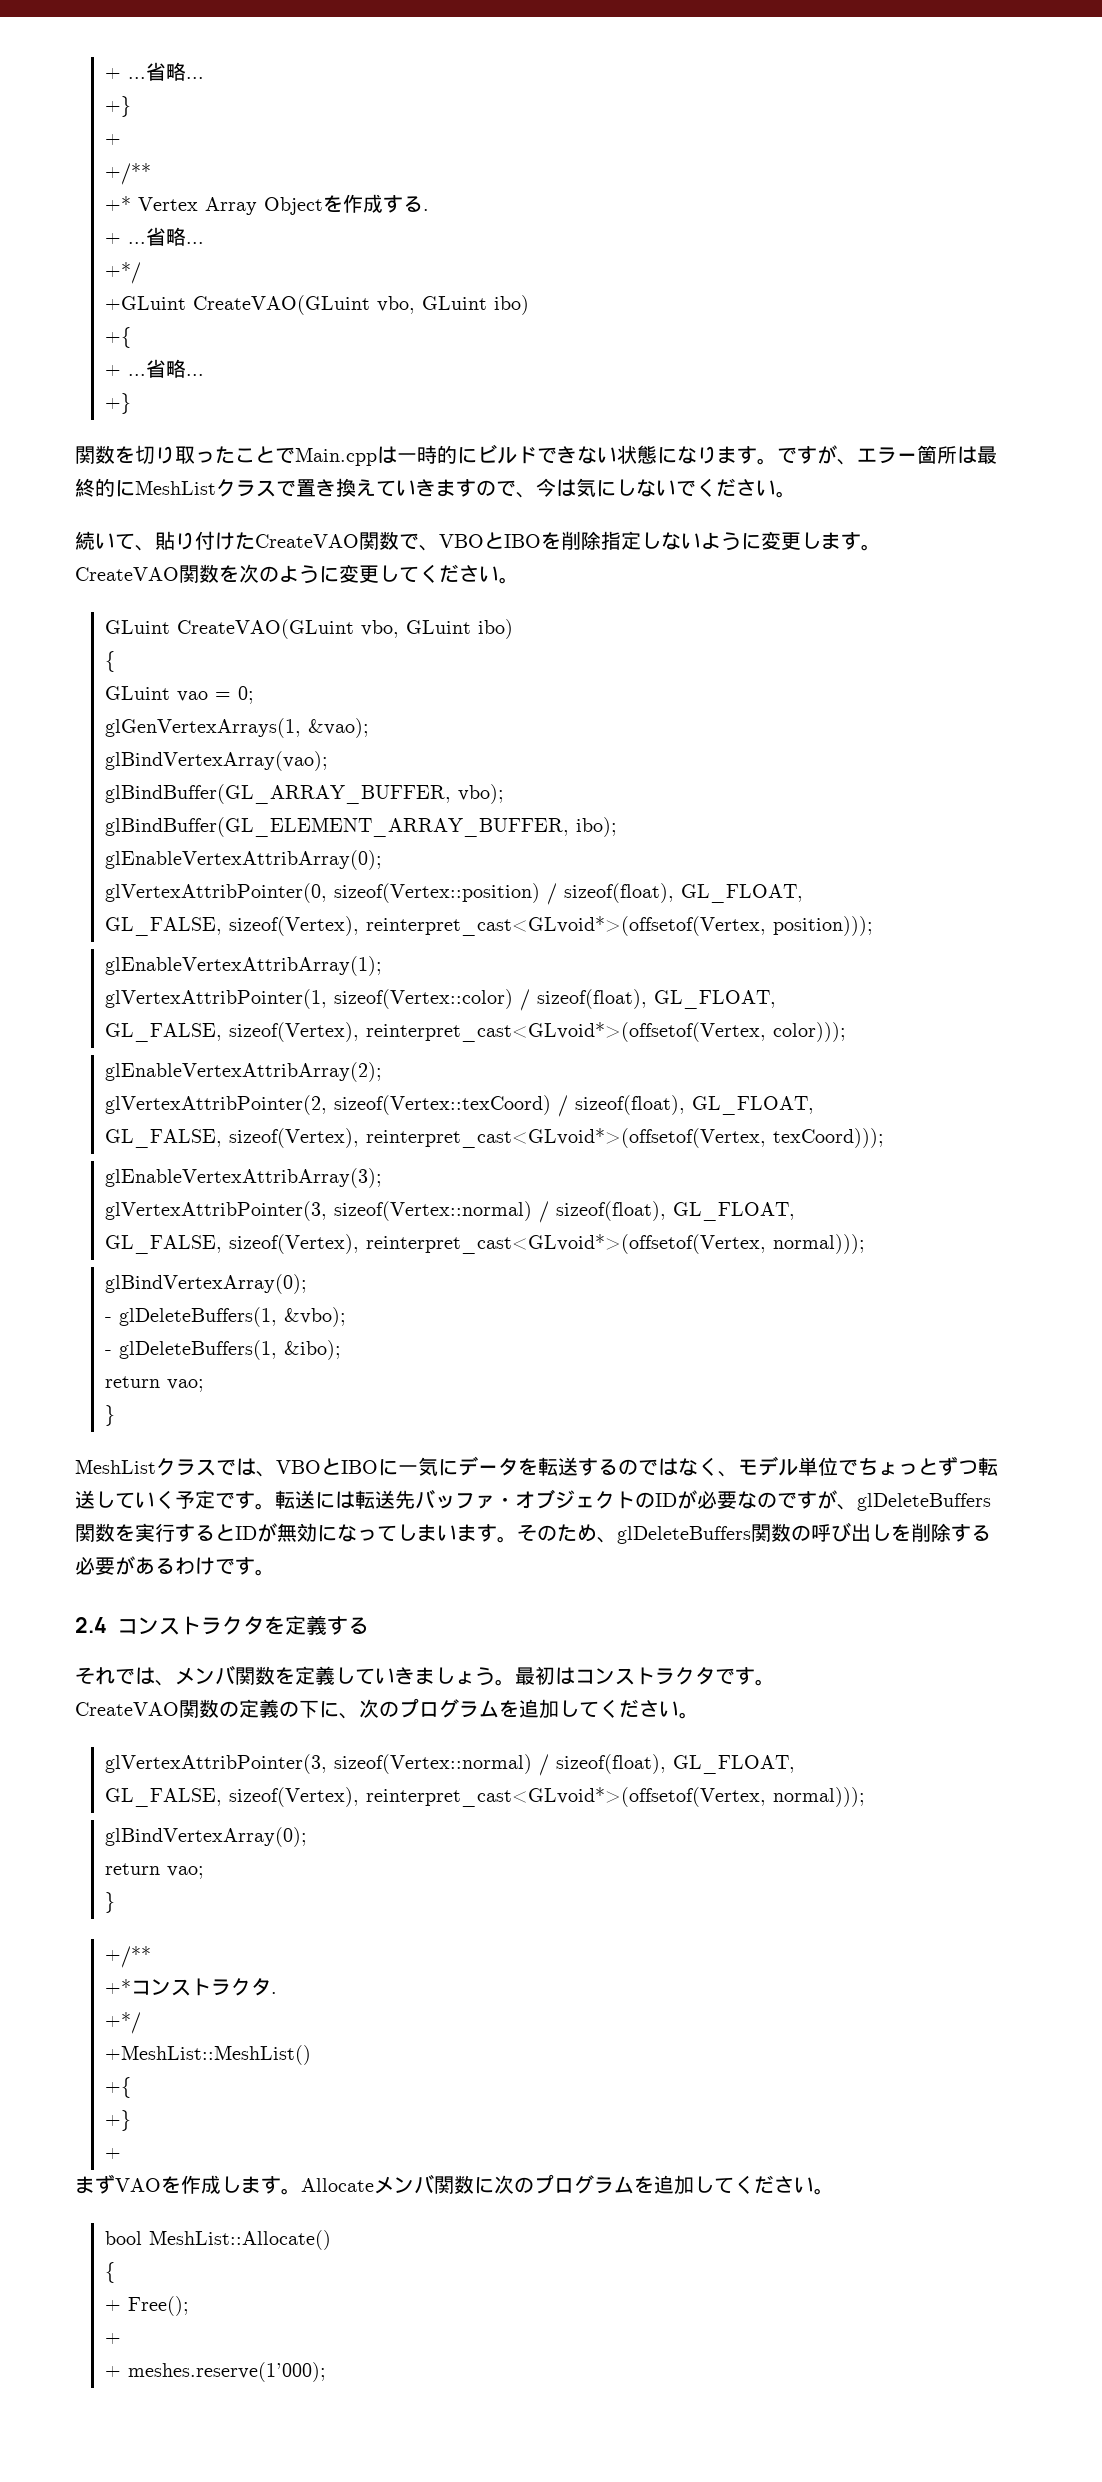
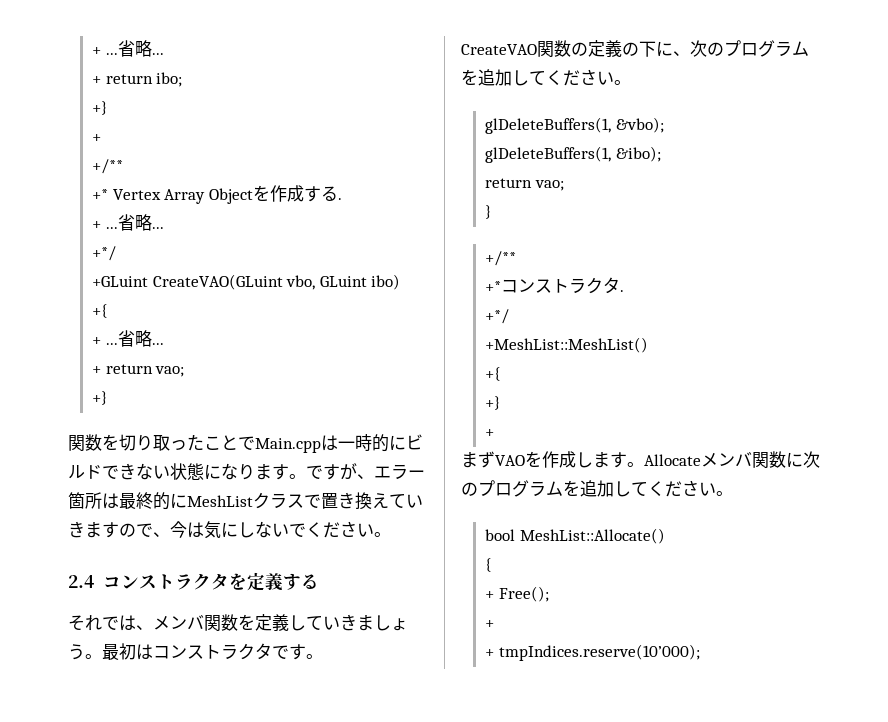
[105,62,205,81] + ...省略... -> [92,40,164,57] [92,72,183,87] + ...省略... // + return ibo;
(205, 375) none -> [92,364,185,377] // + return vao;
[75,531,881,551] [75,564,519,584] [105,619,514,639] [105,651,116,672] [105,686,255,704] [105,718,370,738] [105,751,329,771] [105,784,505,804] [105,817,618,837] [105,850,383,870] [105,883,804,905] [105,916,874,936] [105,956,383,976] [105,989,777,1011] [105,1022,847,1042] [105,1062,383,1082] [105,1095,815,1117] [105,1128,885,1148] [105,1168,383,1188] [105,1201,796,1223] [105,1234,866,1254] [105,1274,308,1294] [105,1307,347,1327] [105,1340,342,1360] [105,1376,205,1392] [105,1405,116,1426] [75,1456,998,1477] [75,1489,991,1511] [75,1522,991,1544] [75,1556,275,1576] // 続いて、貼り付けたCreateVAO関数で、VBOとIBOを削除指定しないように変更します。 // CreateVAO関数を次のように変更してください。 // GLuint CreateVAO(GLuint vbo, GLuint ibo) // { // GLuint vao = 0; // glGenVertexArrays(1, &vao); // glBindVertexArray(vao); // glBindBuffer(GL_ARRAY_BUFFER, vbo); // glBindBuffer(GL_ELEMENT_ARRAY_BUFFER, ibo); // glEnableVertexAttribArray(0); // glVertexAttribPointer(0, sizeof(Vertex::position) / sizeof(float), GL_FLOAT, // GL_FALSE, sizeof(Vertex), reinterpret_cast<GLvoid*>(offsetof(Vertex, position))); // glEnableVertexAttribArray(1); // glVertexAttribPointer(1, sizeof(Vertex::color) / sizeof(float), GL_FLOAT, // GL_FALSE, sizeof(Vertex), reinterpret_cast<GLvoid*>(offsetof(Vertex, color))); // glEnableVertexAttribArray(2); // glVertexAttribPointer(2, sizeof(Vertex::texCoord) / sizeof(float), GL_FLOAT, // GL_FALSE, sizeof(Vertex), reinterpret_cast<GLvoid*>(offsetof(Vertex, texCoord))); // glEnableVertexAttribArray(3); // glVertexAttribPointer(3, sizeof(Vertex::normal) / sizeof(float), GL_FLOAT, // GL_FALSE, sizeof(Vertex), reinterpret_cast<GLvoid*>(offsetof(Vertex, normal))); // glBindVertexArray(0); // - glDeleteBuffers(1, &vbo); // - glDeleteBuffers(1, &ibo); // return vao; // } // MeshListクラスでは、VBOとIBOに一気にデータを転送するのではなく、モデル単位でちょっとずつ転送していく予定です。転送には転送先バッファ・オブジェクトのIDが必要なのですが、glDeleteBuffers関数を実行するとIDが無効になってしまいます。そのため、glDeleteBuffers関数の呼び出しを削除する必要があるわけです。 -> (391, 534) none
[105,1754,796,1776] [105,1787,866,1807] [105,1827,308,1847] glVertexAttribPointer(3, sizeof(Vertex::normal) / sizeof(float), GL_FLOAT, // GL_FALSE, sizeof(Vertex), reinterpret_cast<GLvoid*>(offsetof(Vertex, normal))); // glBindVertexArray(0); -> [485,117,664,134] [485,146,661,163] glDeleteBuffers(1, &vbo); // glDeleteBuffers(1, &ibo);
[128,2362,327,2382] meshes.reserve(1’000); -> [498,644,700,661] tmpIndices.reserve(10’000);

